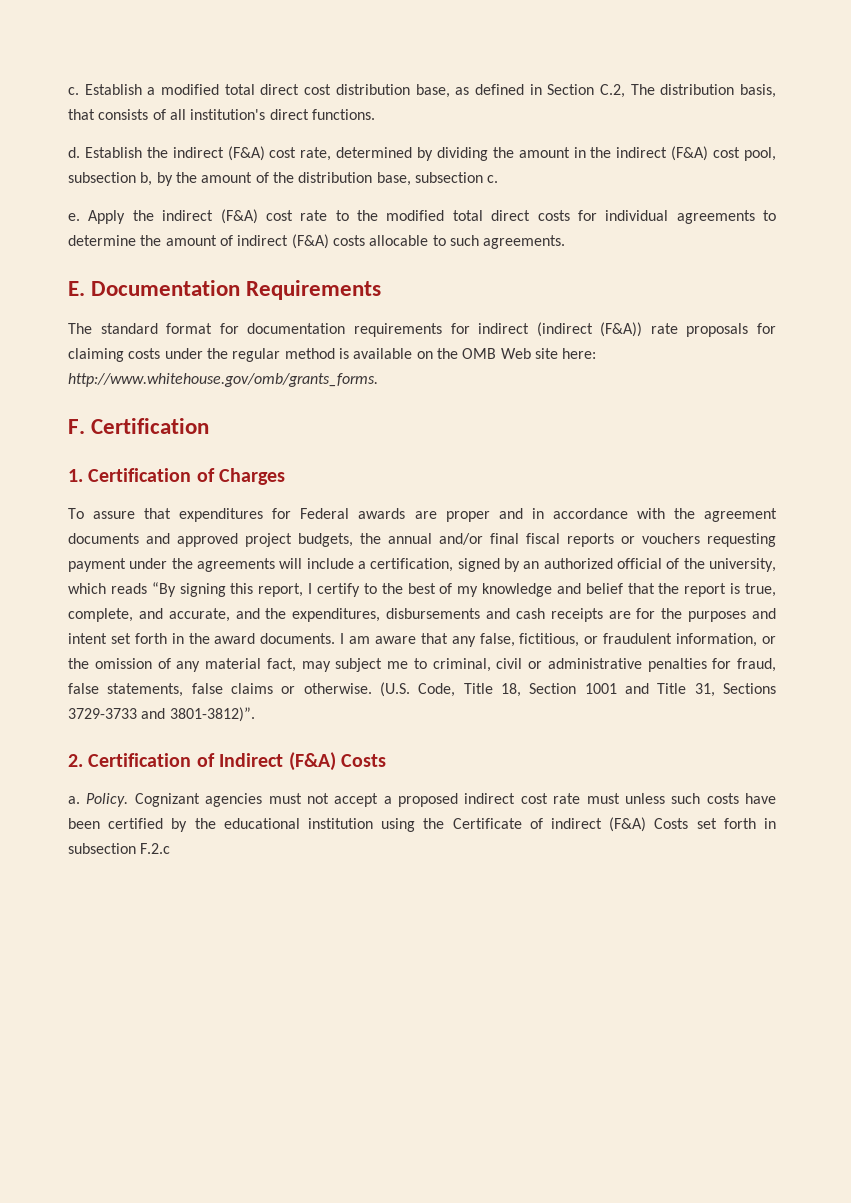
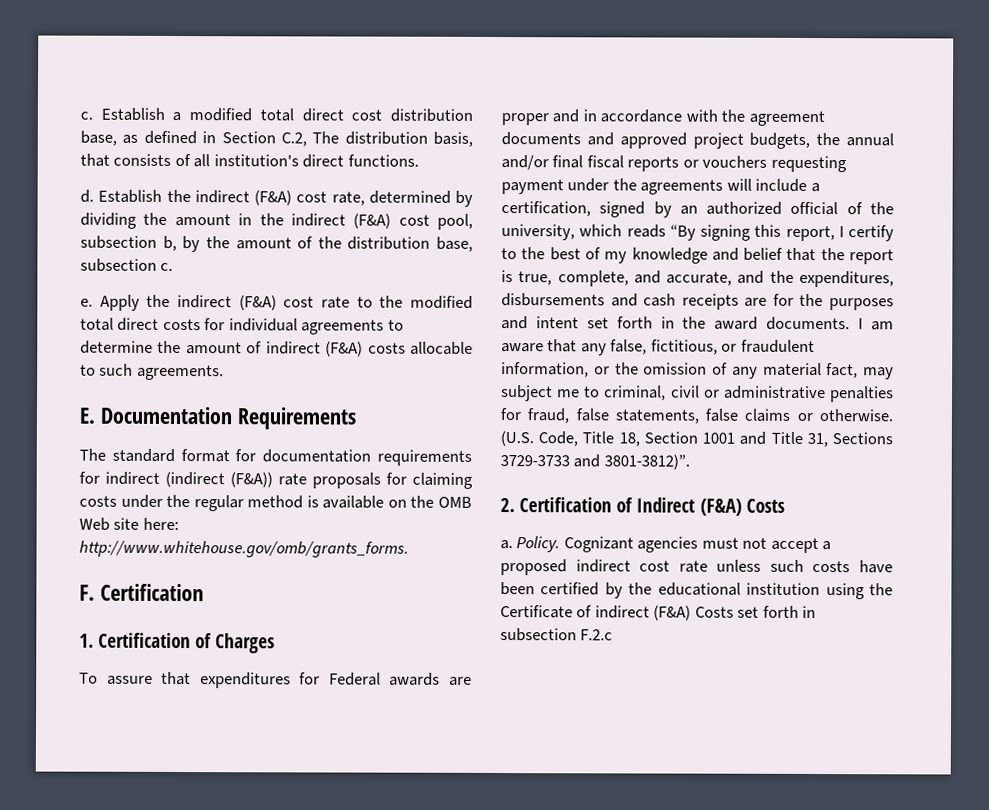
[586,793,620,804] must -> (708, 566) none

